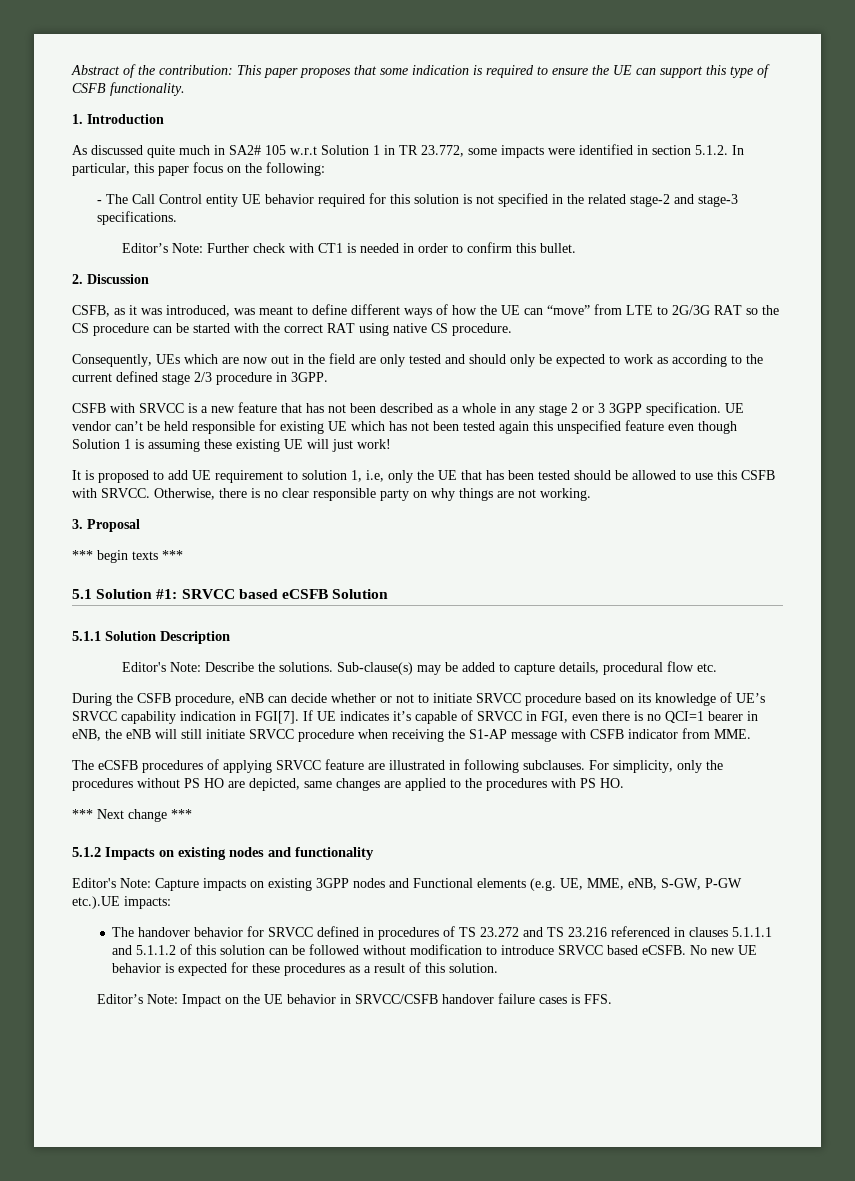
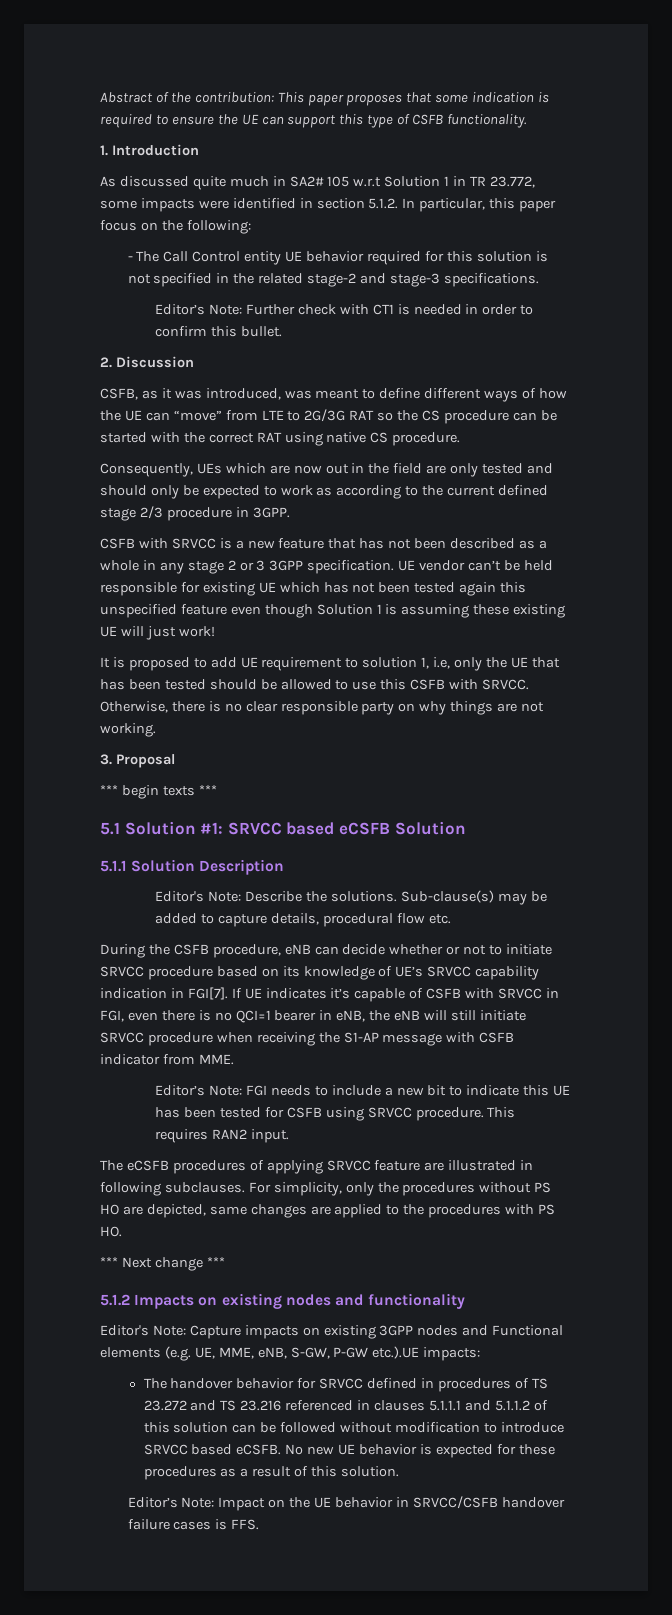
(473, 715) none -> [426,988,495,999] CSFB with
(751, 734) none -> [155,1085,571,1096] [155,1107,516,1121] [155,1129,289,1143] // Editor’s Note: FGI needs to include a new bit to indicate this UE has been tested for CSFB using SRVCC procedure. This requires RAN2 input.

